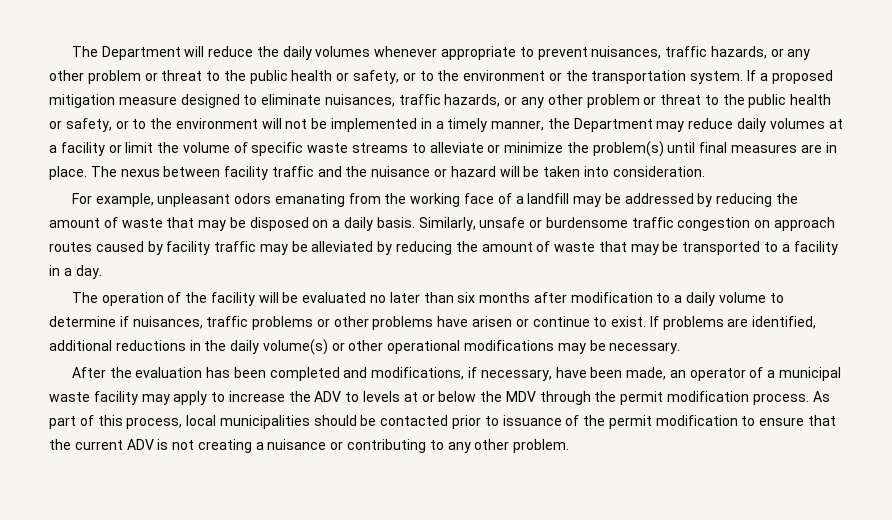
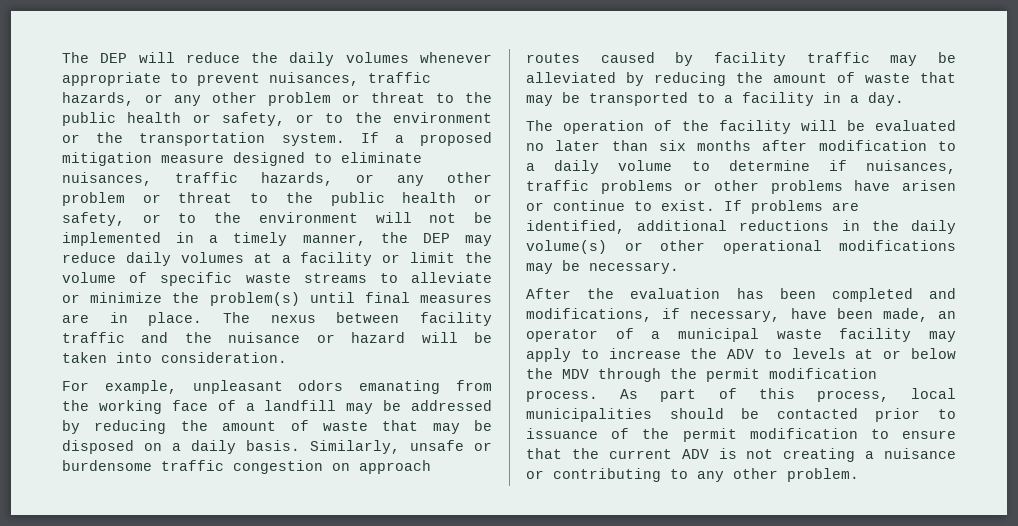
[71,46,181,60] The Department -> [62,52,128,63] The DEP
[573,118,653,132] Department -> [422,233,450,243] DEP

